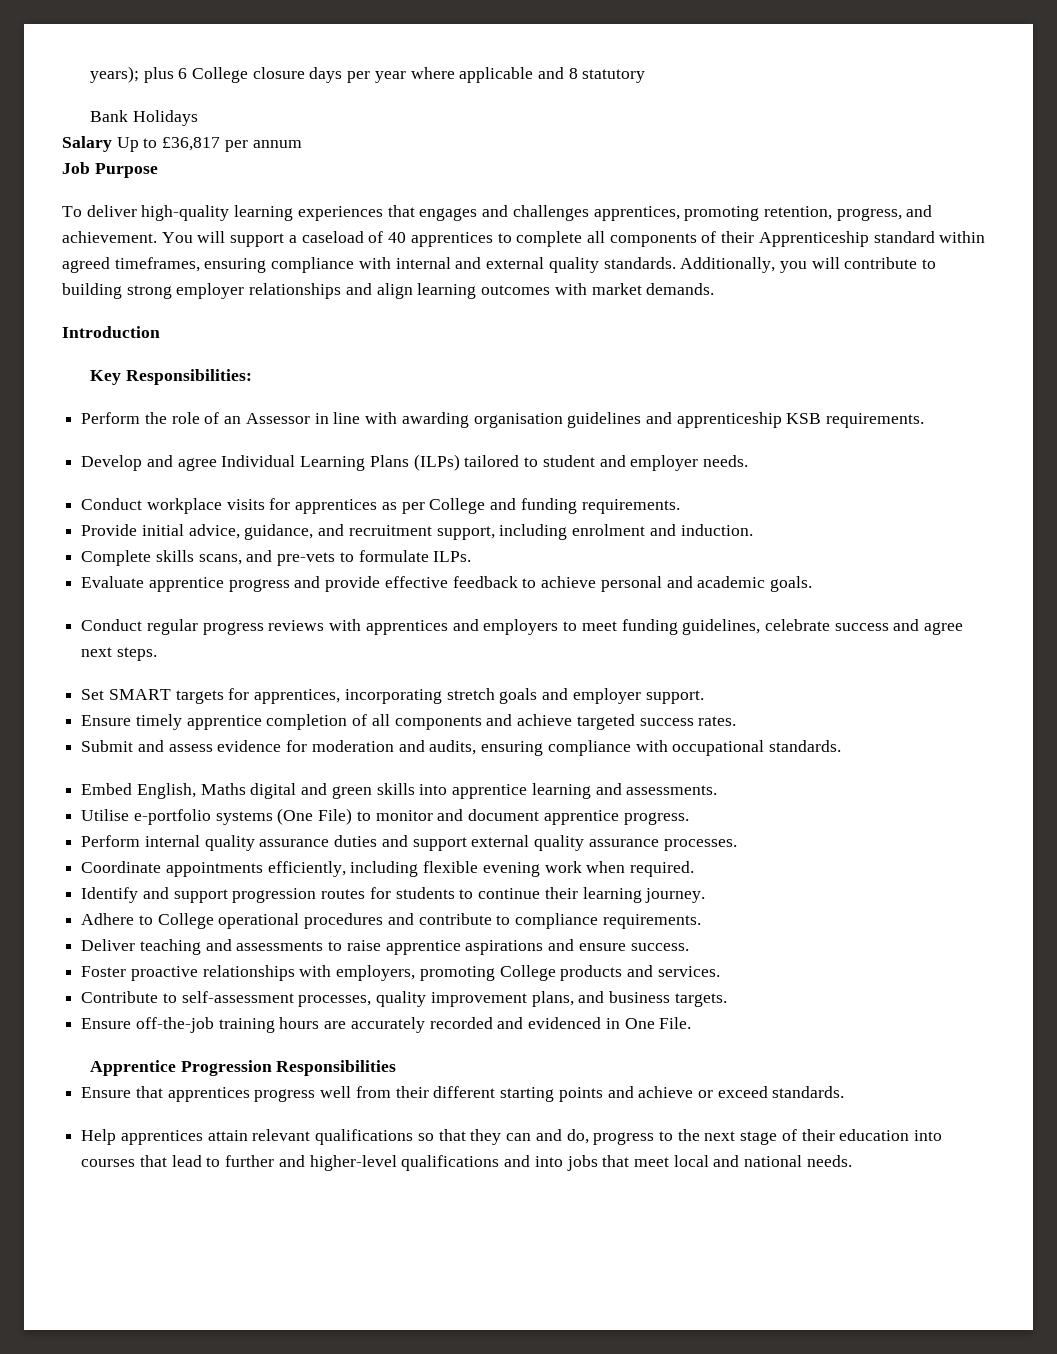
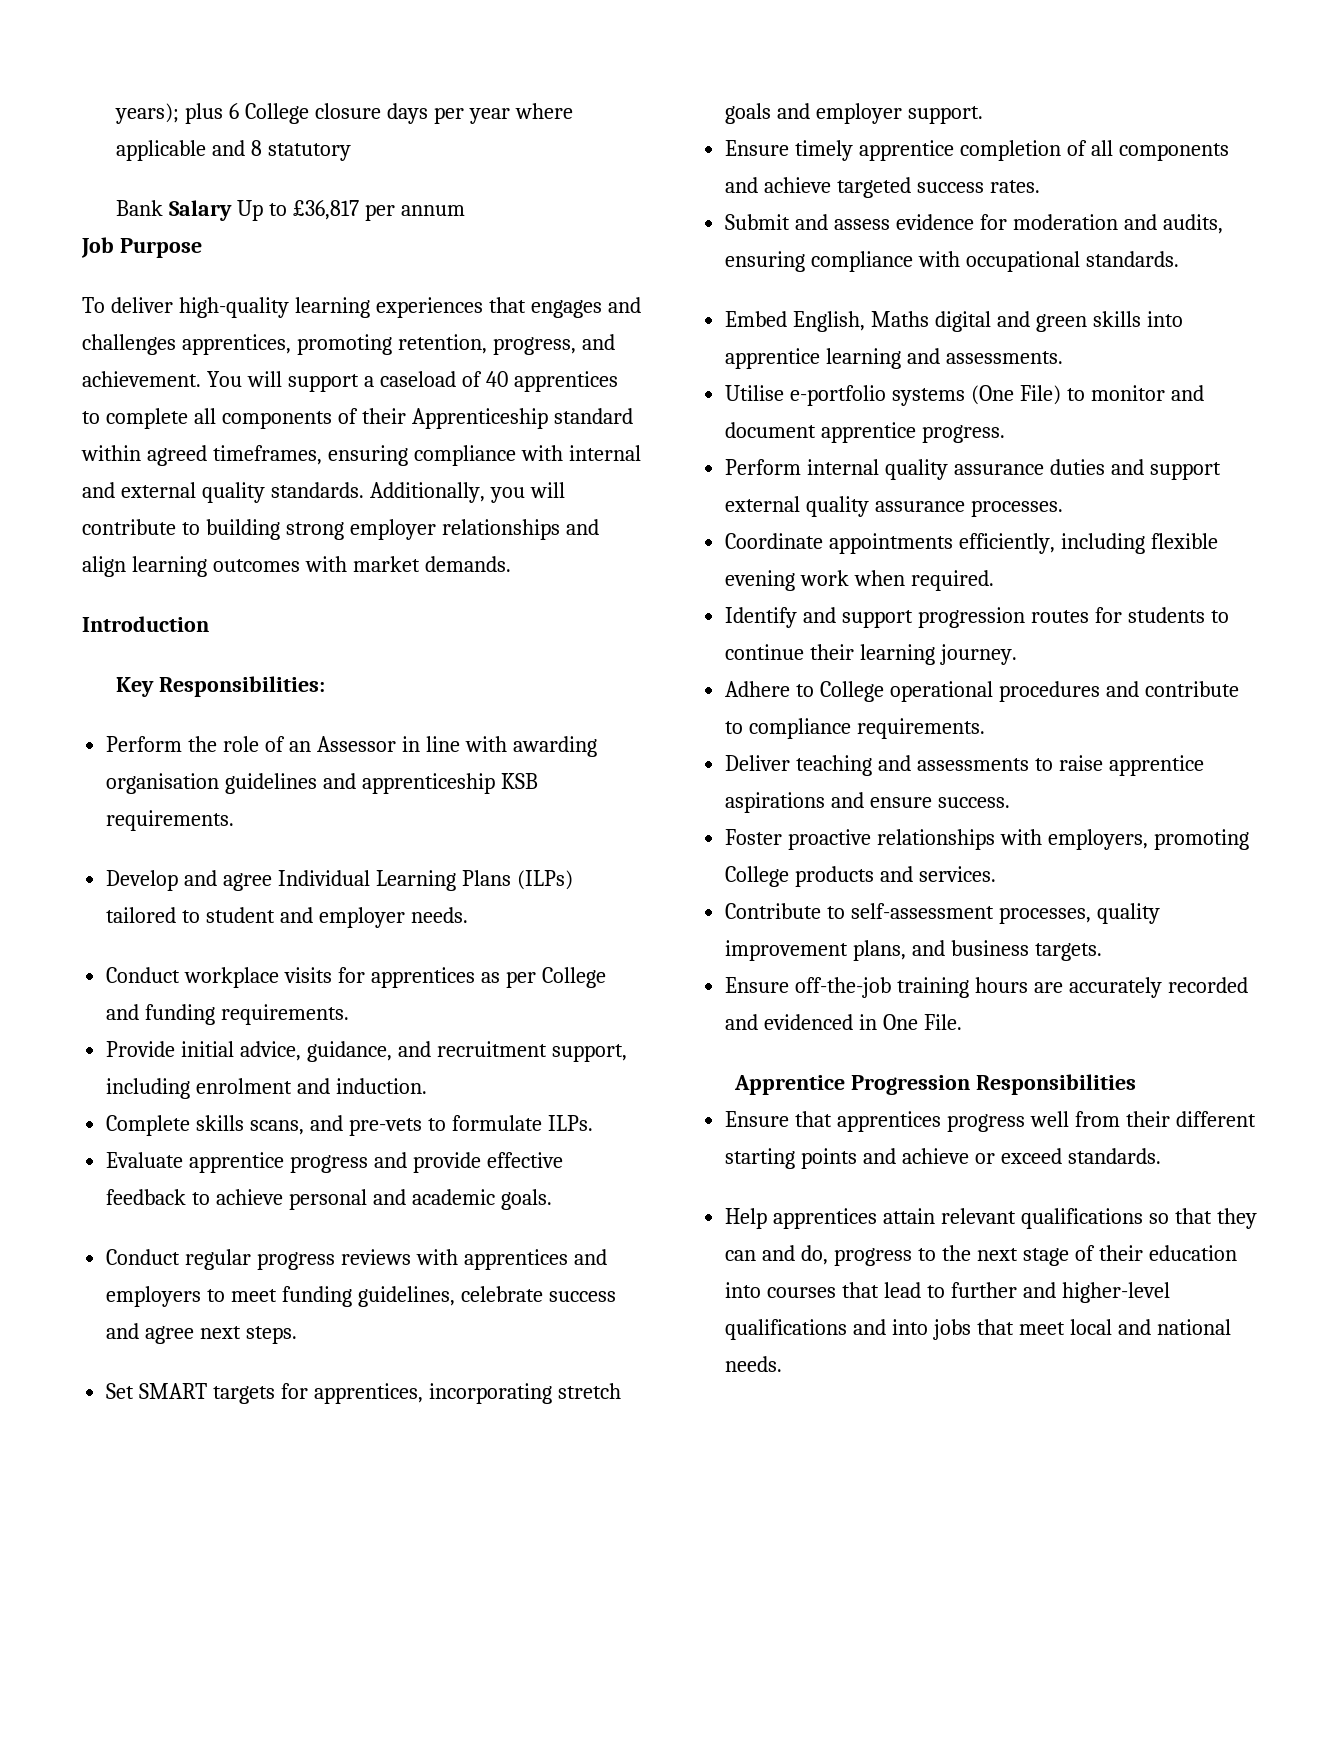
[132,110,198,126] Holidays // -> (164, 208) none

